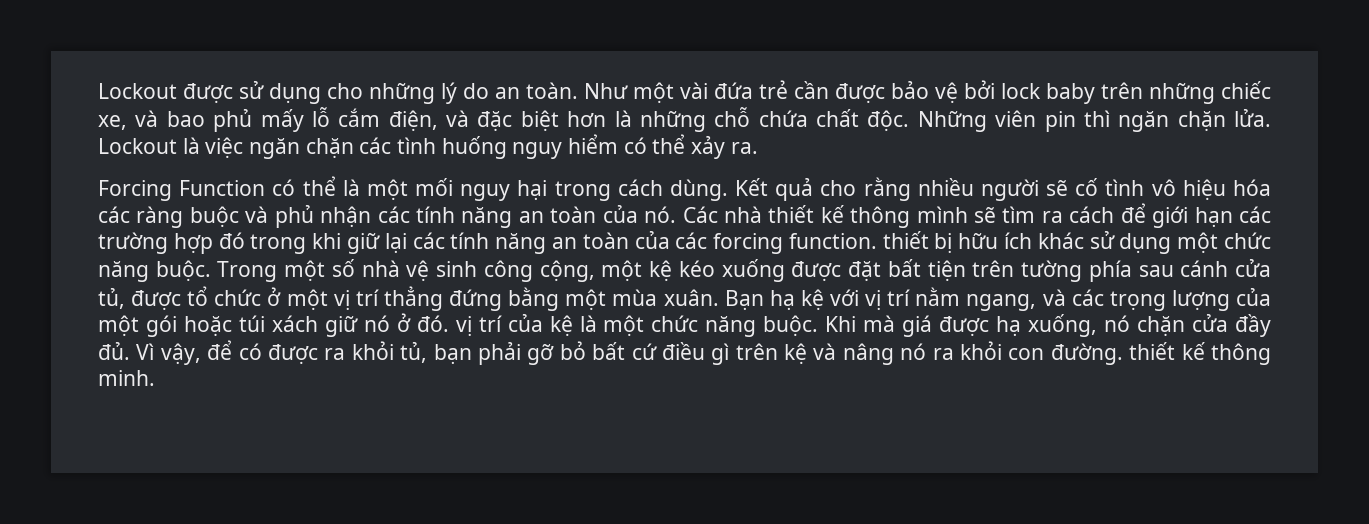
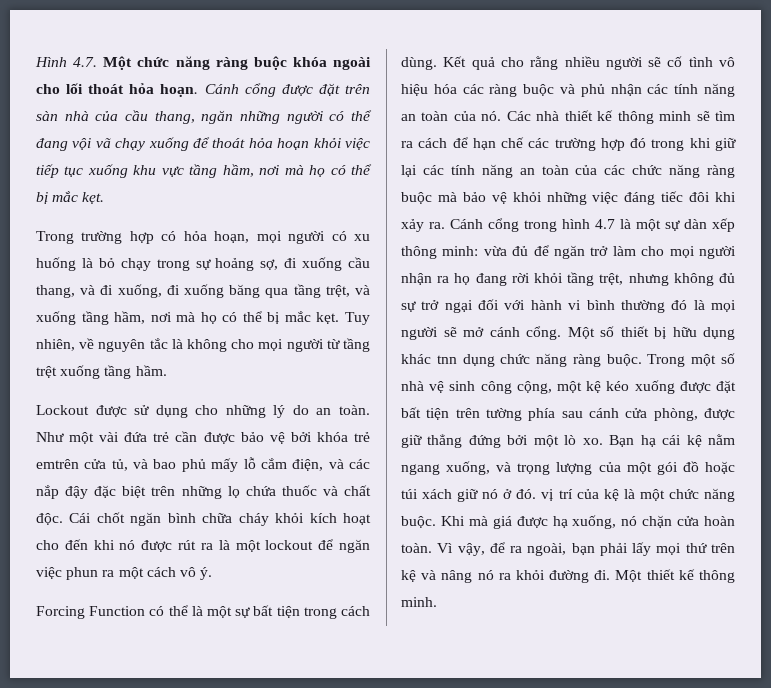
(98, 91) none -> [35,56,371,70] [36,83,370,97] [36,110,372,124] [36,137,370,151] [36,164,372,178] [36,191,105,204] [36,231,371,244] [36,257,370,271] [36,284,370,298] [36,311,370,325] [36,338,370,352] [36,365,167,379] Hình 4.7. Một chức năng ràng buộc khóa ngoài cho lối thoát hỏa hoạn. Cánh cổng được đặt trên sàn nhà của cầu thang, ngăn những người có thể đang vội vã chạy xuống để thoát hỏa hoạn khỏi việc tiếp tục xuống khu vực tầng hầm, nơi mà họ có thể bị mắc kẹt. // Trong trường hợp có hỏa hoạn, mọi người có xu huống là bỏ chạy trong sự hoảng sợ, đi xuống cầu thang, và đi xuống, đi xuống băng qua tầng trệt, và xuống tầng hầm, nơi mà họ có thể bị mắc kẹt. Tuy nhiên, về nguyên tắc là không cho mọi người từ tầng trệt xuống tầng hầm. //
[1001,81,1271,104] [98,115,127,130] lock baby trên những chiếc xe, -> [316,432,370,442] [36,459,128,471] khóa trẻ emtrên cửa tủ,
[477,107,1271,132] [98,134,758,159] đặc biệt hơn là những chỗ chứa chất độc. Những viên pin thì ngăn chặn lửa. Lockout là việc ngăn chặn các tình huống nguy hiểm có thể xảy ra. -> [349,459,371,469] [36,485,371,499] [36,512,372,526] [36,539,370,553] [36,567,213,580] các nắp đậy đặc biệt trên những lọ chứa thuốc và chất độc. Cái chốt ngăn bình chữa cháy khỏi kích hoạt cho đến khi nó được rút ra là một lockout để ngăn việc phun ra một cách vô ý.
[415,178,548,201] mối nguy hại -> [235,605,300,618] sự bất tiện
[916,206,968,223] mình -> [659,111,692,121] minh
[1152,206,1233,228] giới hạn -> [472,137,525,150] hạn chế
[713,231,1271,254] [98,261,149,282] forcing function. thiết bị hữu ích khác sử dụng một chức năng -> [632,164,735,178] [401,191,736,205] [401,218,735,232] [401,245,736,259] [401,272,735,286] [401,299,736,313] [401,326,735,340] [401,353,601,367] chức năng ràng buộc mà bảo vệ khỏi những việc đáng tiếc đôi khi xảy ra. Cánh cổng trong hình 4.7 là một sự dàn xếp thông minh: vừa đủ để ngăn trở làm cho mọi người nhận ra họ đang rời khỏi tầng trệt, nhưng không đủ sự trở ngại đối với hành vi bình thường đó là mọi người sẽ mở cánh cổng. Một số thiết bị hữu dụng khác tnn dụng chức năng ràng
[98,286,1104,311] tủ, được tổ chức ở một vị trí thẳng đứng bằng một mùa xuân. Bạn hạ kệ với vị trí nằm ngang, và các -> [653,408,735,421] [401,434,735,448] [401,461,512,475] phòng, được giữ thẳng đứng bởi một lò xo. Bạn hạ cái kệ nằm ngang xuống, và
(177, 326) none -> [682,461,699,472] đồ
[1234,314,1271,337] [98,342,130,360] đầy đủ. -> [704,516,735,526] [401,543,432,553] hoàn toàn.
[238,341,730,365] có được ra khỏi tủ, bạn phải gỡ bỏ bất cứ điều gì -> [510,542,707,556] ra ngoài, bạn phải lấy mọi thứ
[1008,343,1123,365] con đường. -> [549,570,643,583] đường đi. Một

